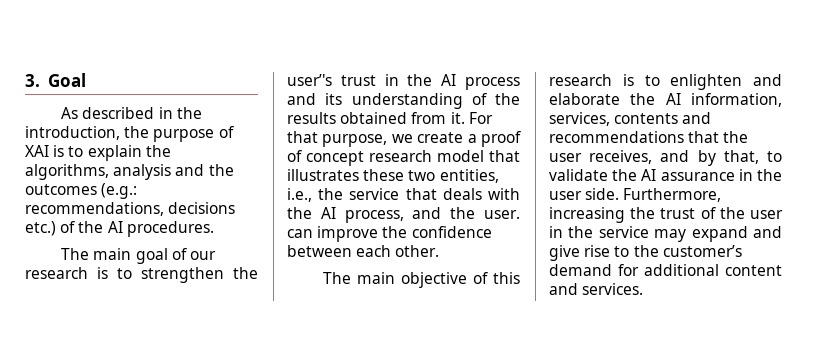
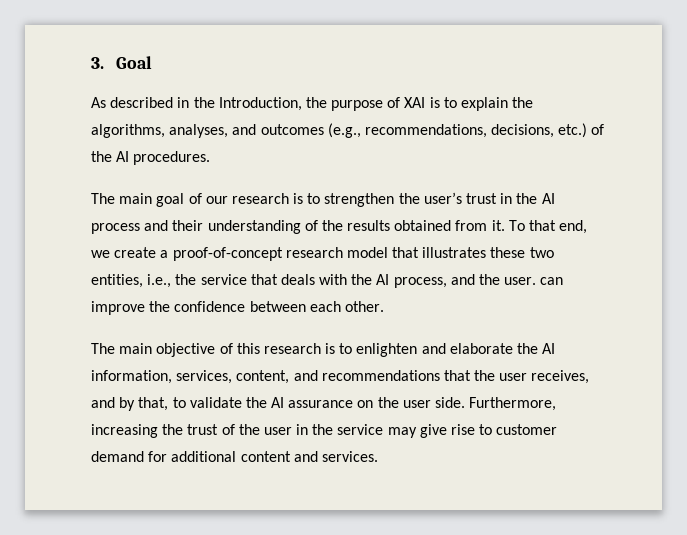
[25,126,120,140] introduction, -> [218,97,302,111] Introduction,
[113,164,234,180] [25,183,138,199] [25,202,236,216] analysis and the outcomes (e.g.: recommendations, decisions -> [169,123,555,138] analyses, and outcomes (e.g., recommendations, decisions,
[287,74,332,86] user’'s -> [423,192,462,204] user’s
[325,93,343,105] its -> [172,220,204,231] their
[468,112,493,124] [287,131,521,147] [287,150,364,166] For that purpose, we create a proof of concept -> [508,220,588,234] [91,247,283,261] To that end, we create a proof-of-concept
[614,113,679,124] contents -> [236,370,290,384] content,
[738,169,753,181] in -> [357,400,374,408] on
[691,226,782,242] expand and -> (417, 432) none
[633,245,742,257] the customer’s -> [496,424,558,435] customer

